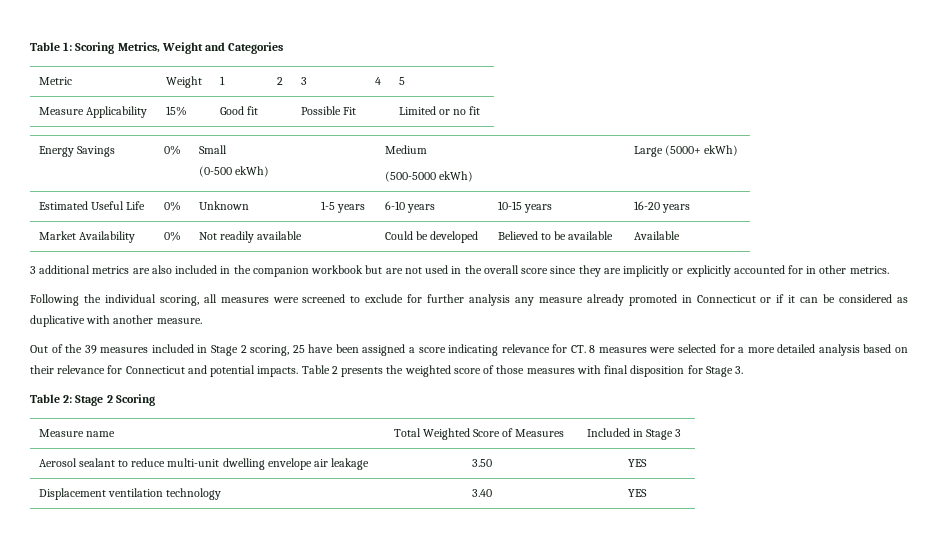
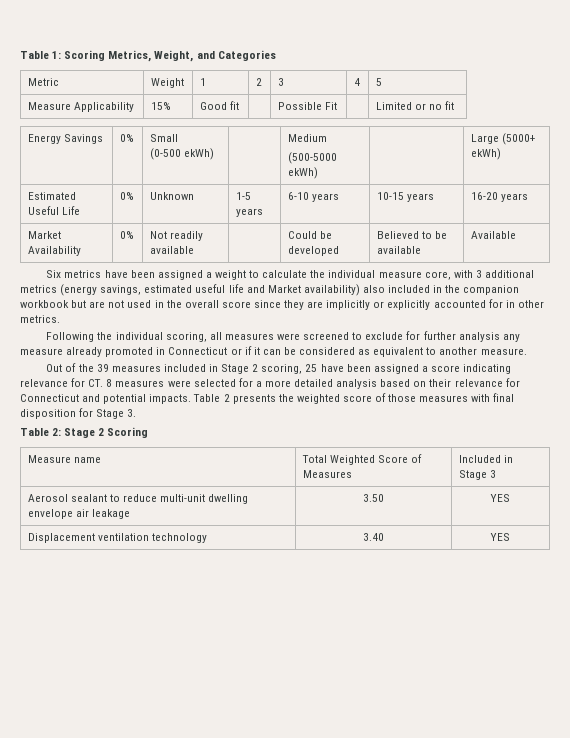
[161,42,203,54] Weight -> [154,50,194,62] Weight,
[30,265,150,274] 3 additional metrics are -> [46,270,534,280] [20,284,360,296] Six metrics have been assigned a weight to calculate the individual measure core, with 3 additional metrics (energy savings, estimated useful life and Market availability)
[30,315,111,327] duplicative with -> [373,347,437,357] equivalent to

